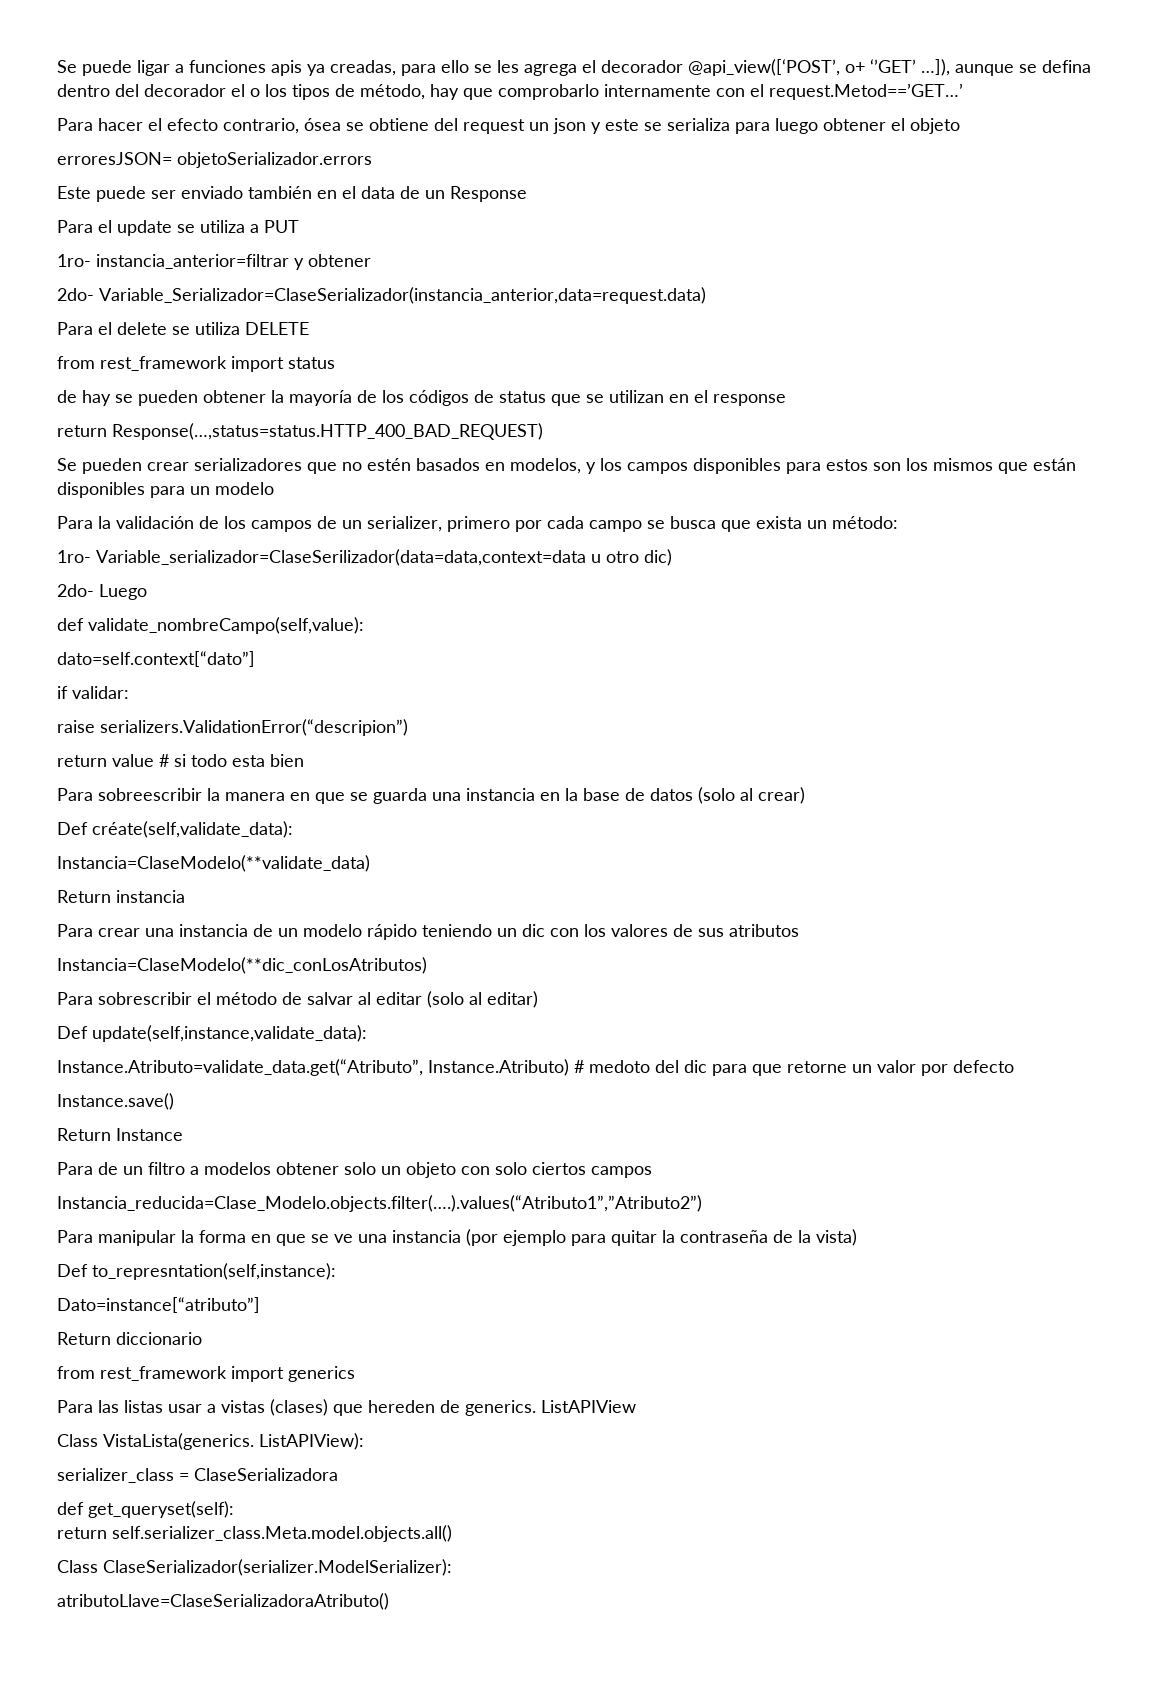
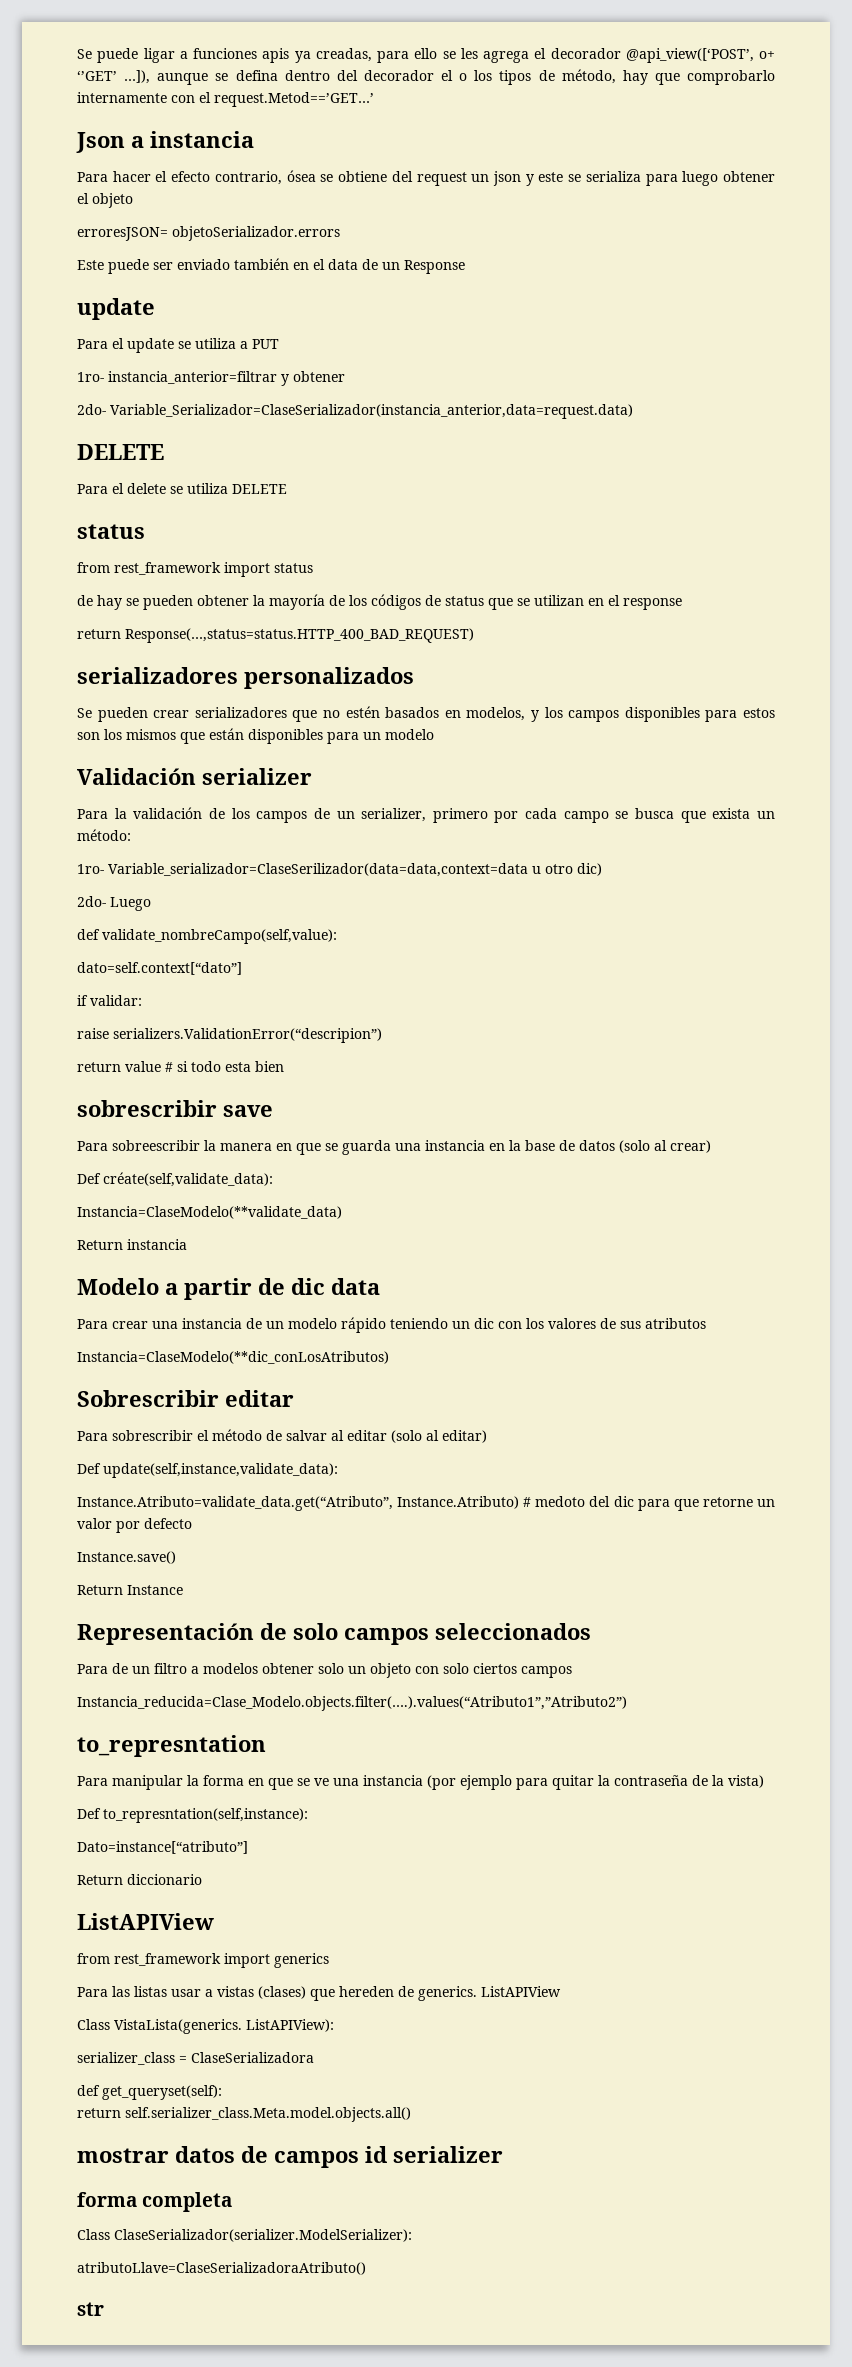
(963, 91) none -> [76,131,254,153] // Json a instancia
(527, 194) none -> [77,298,155,320] // update
(706, 295) none -> [77,444,164,460] // DELETE
(309, 328) none -> [77,524,145,539] // status
(543, 431) none -> [77,667,414,689] // serializadores personalizados
(274, 488) none -> [77,768,312,785] // Validación serializer
(304, 760) none -> [77,1100,273,1117] // sobrescribir save
(185, 896) none -> [77,1278,380,1300] // Modelo a partir de dic data
(427, 965) none -> [77,1390,294,1407] // Sobrescribir editar
(183, 1134) none -> [77,1623,591,1645] // Representación de solo campos seleccionados
(702, 1203) none -> [77,1735,266,1757] // to_represntation
(202, 1338) none -> [77,1913,214,1930] // ListAPIView
(452, 1533) none -> [77,2146,503,2168] [77,2192,233,2212] // mostrar datos de campos id serializer // forma completa
(389, 1601) none -> [77,2302,104,2316] // str

